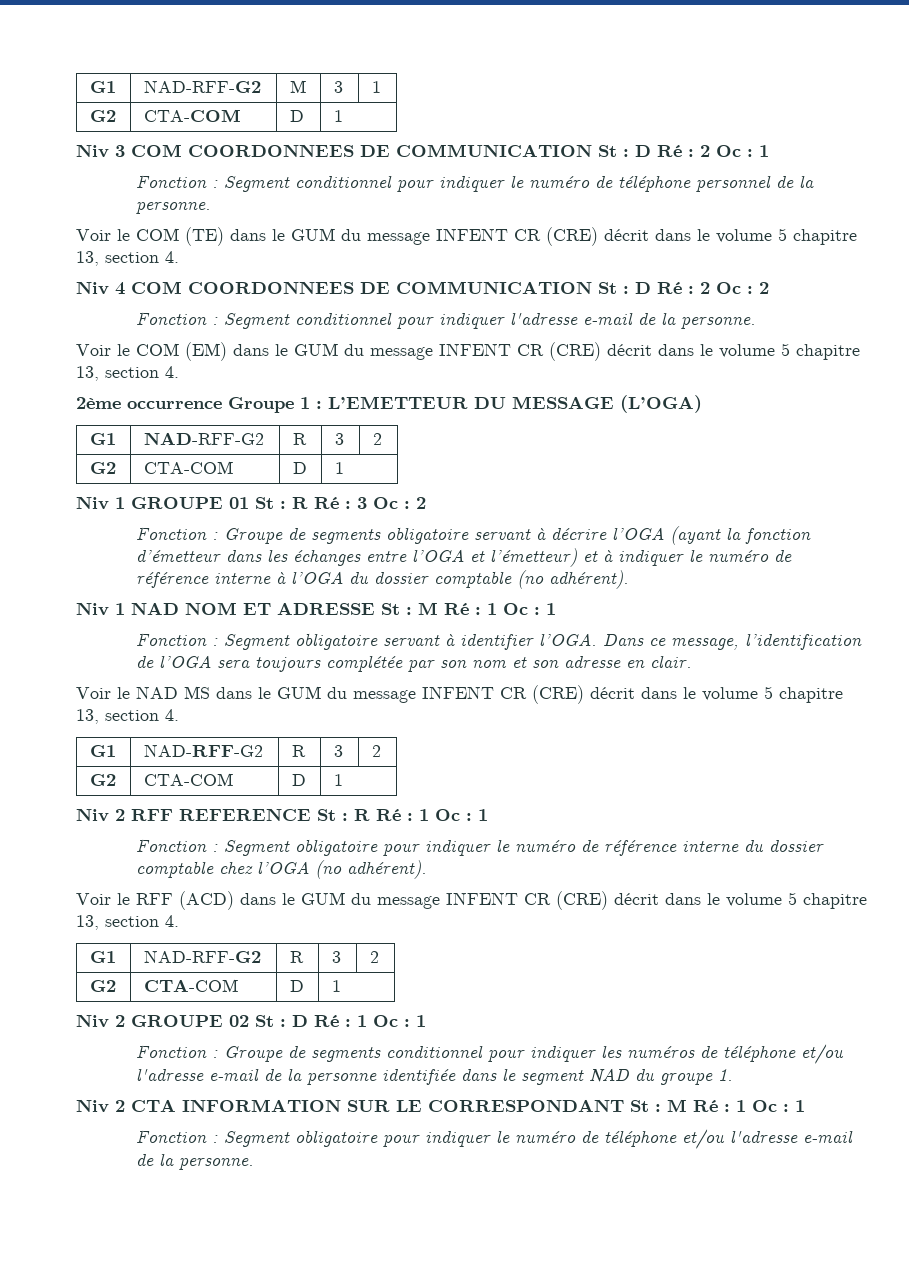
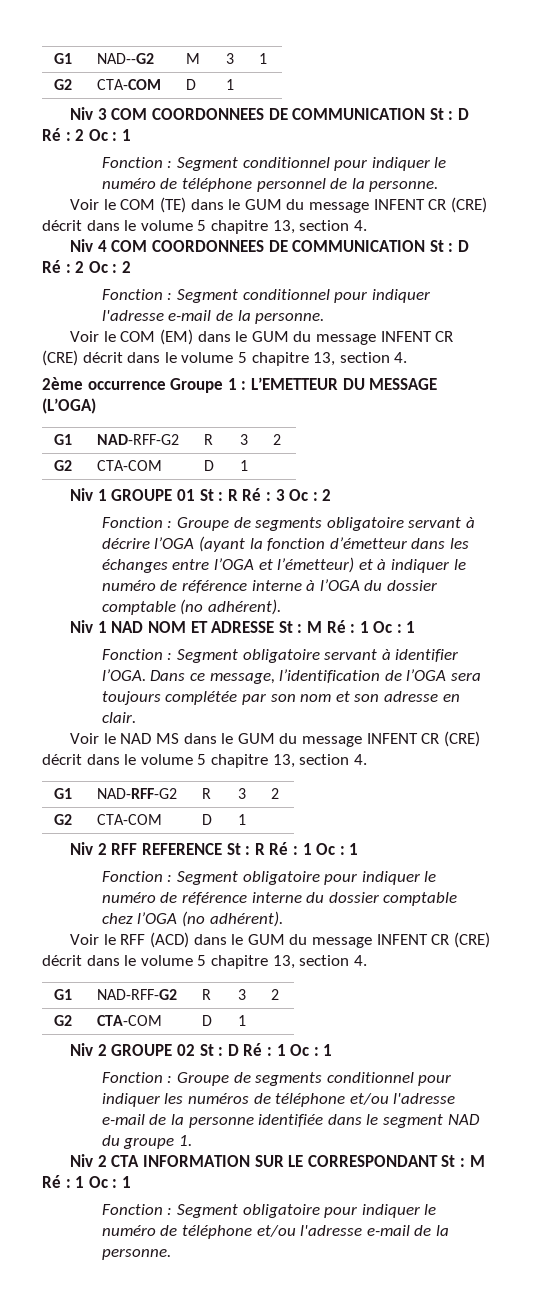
[89,81,116,93] [143,80,261,93] G1 | NAD-RFF-G2 -> [54,53,73,64] [97,53,155,64] G1 | NAD--G2

